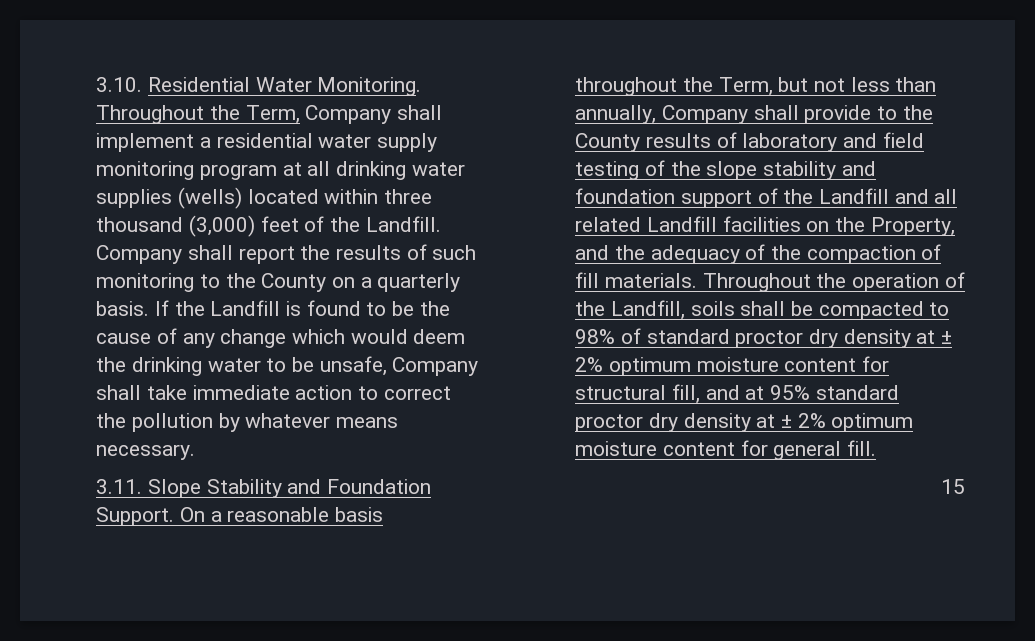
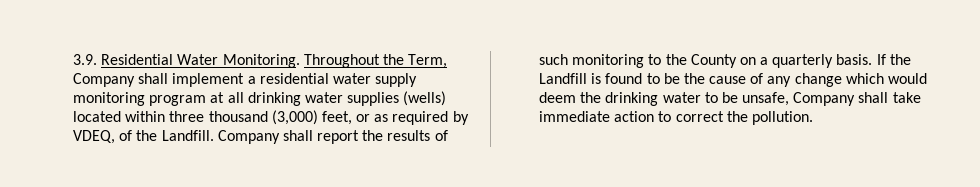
[96,77,143,92] 3.10. -> [72,54,97,65] 3.9.
[260,216,299,232] feet -> [321,111,469,125] [72,130,115,144] feet, or as required by VDEQ,
[131,413,398,432] [96,444,196,460] [96,479,431,498] [96,507,383,526] [575,77,937,96] [575,105,933,124] [575,132,924,152] [575,160,876,180] [575,188,958,208] [575,216,955,236] [575,244,942,264] [575,272,965,292] [575,300,950,320] [575,328,952,348] [575,356,889,376] [575,384,899,404] [575,413,914,432] [575,440,876,460] [941,479,965,494] pollution by whatever means necessary. // 3.11. Slope Stability and Foundation Support. On a reasonable basis throughout the Term, but not less than annually, Company shall provide to the County results of laboratory and field testing of the slope stability and foundation support of the Landfill and all related Landfill facilities on the Property, and the adequacy of the compaction of fill materials. Throughout the operation of the Landfill, soils shall be compacted to 98% of standard proctor dry density at ± 2% optimum moisture content for structural fill, and at 95% standard proctor dry density at ± 2% optimum moisture content for general fill. // 15 -> [751,111,813,125] pollution.

